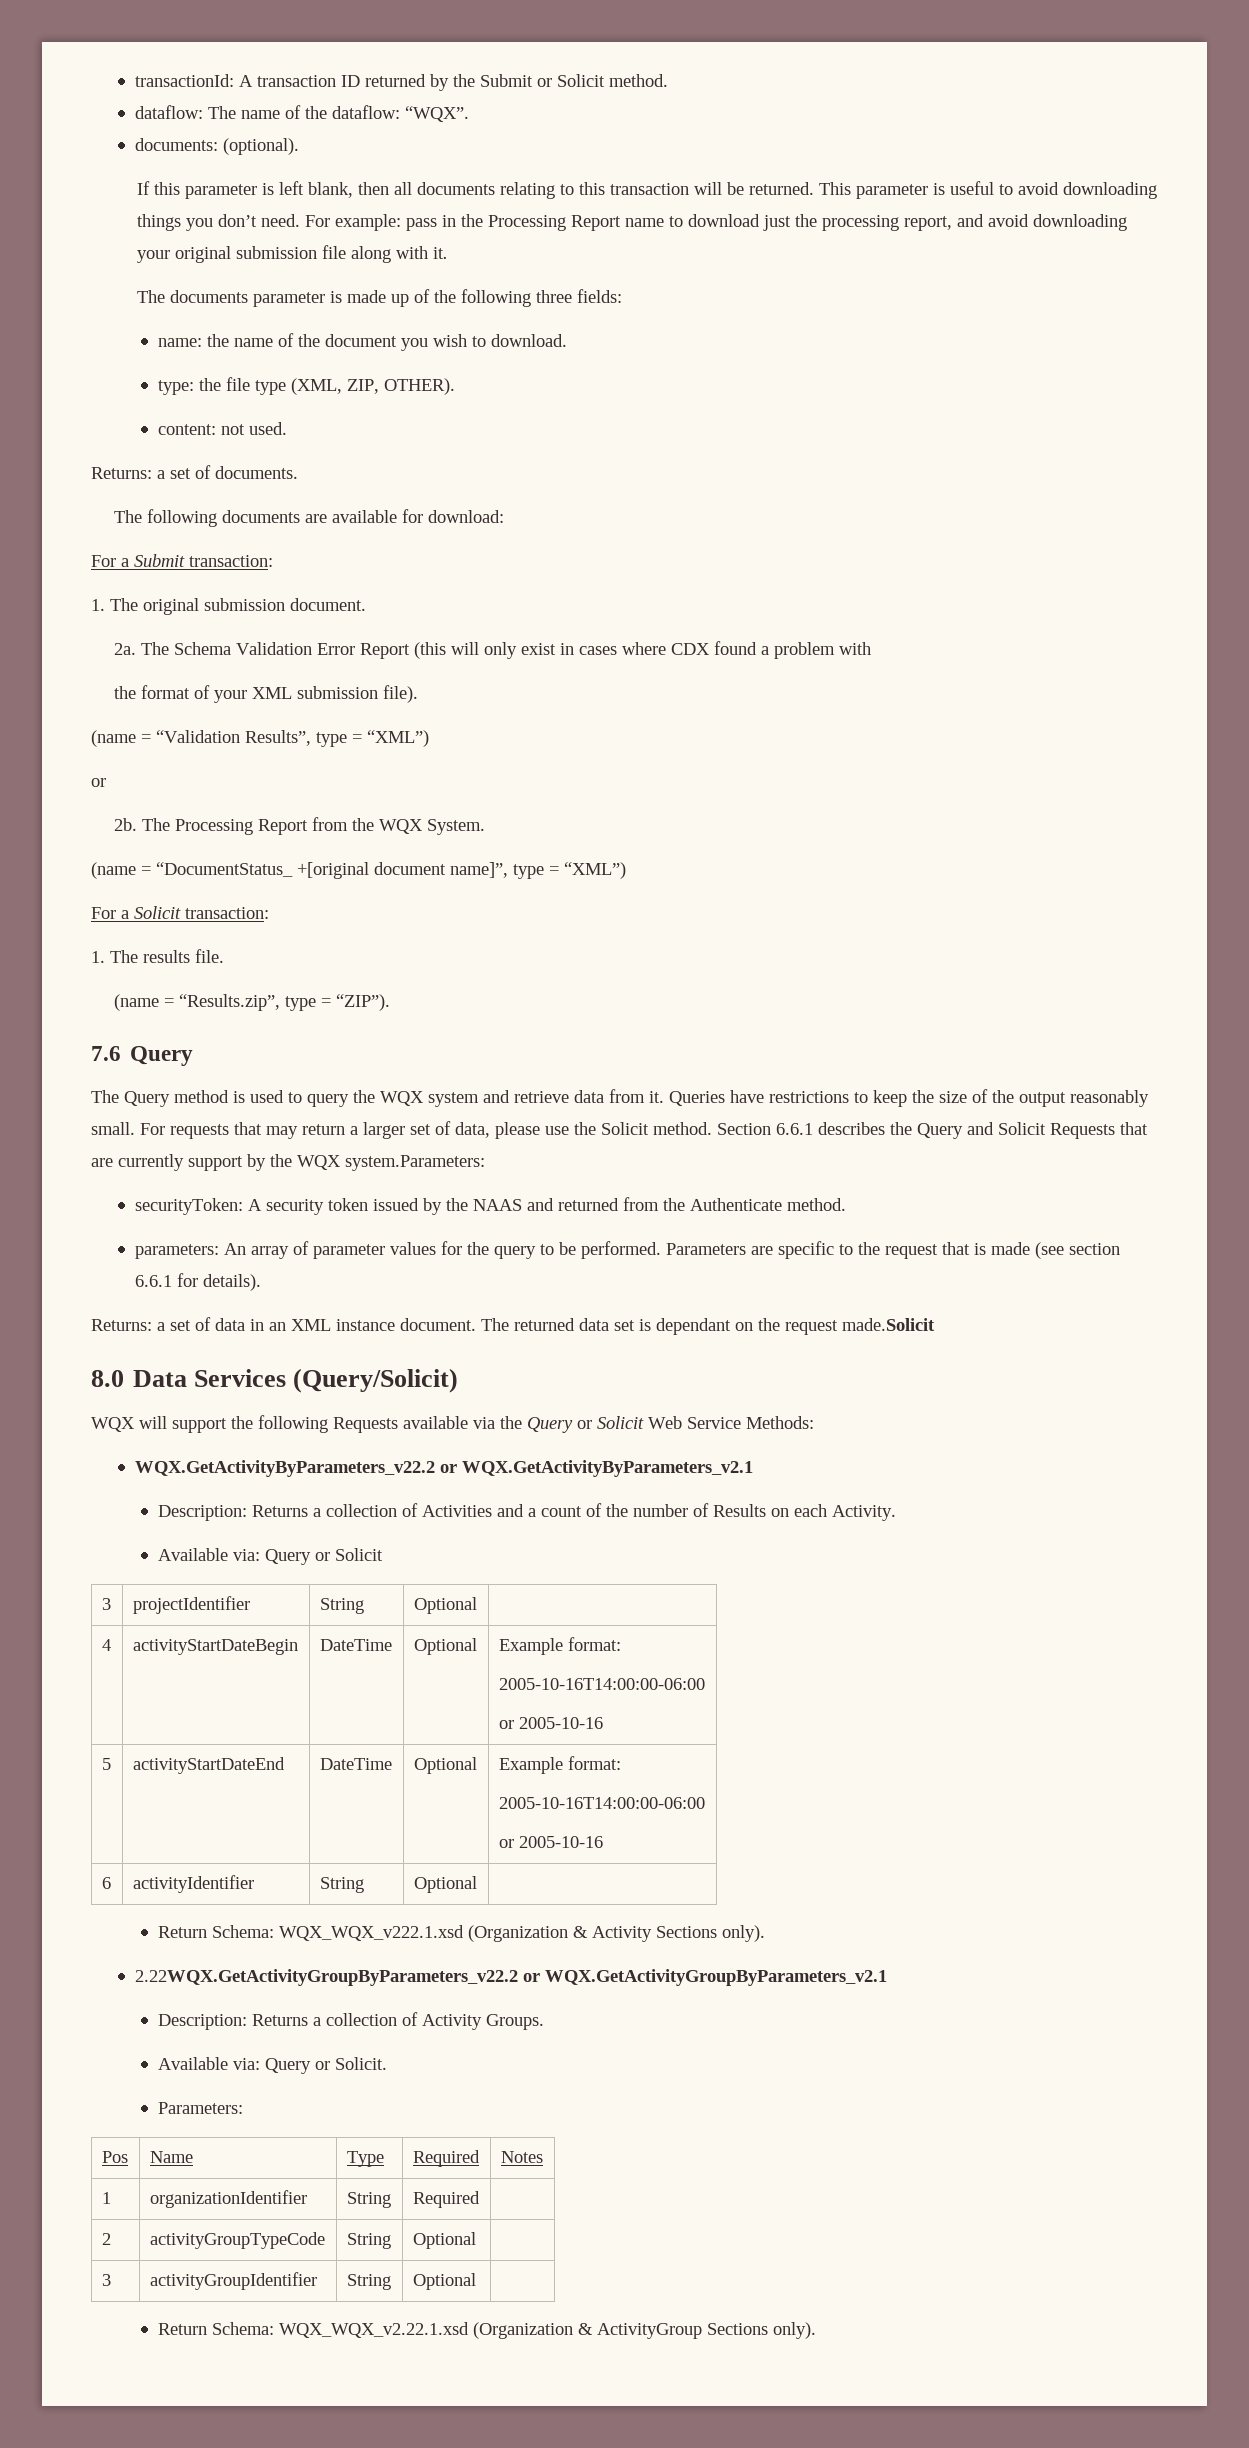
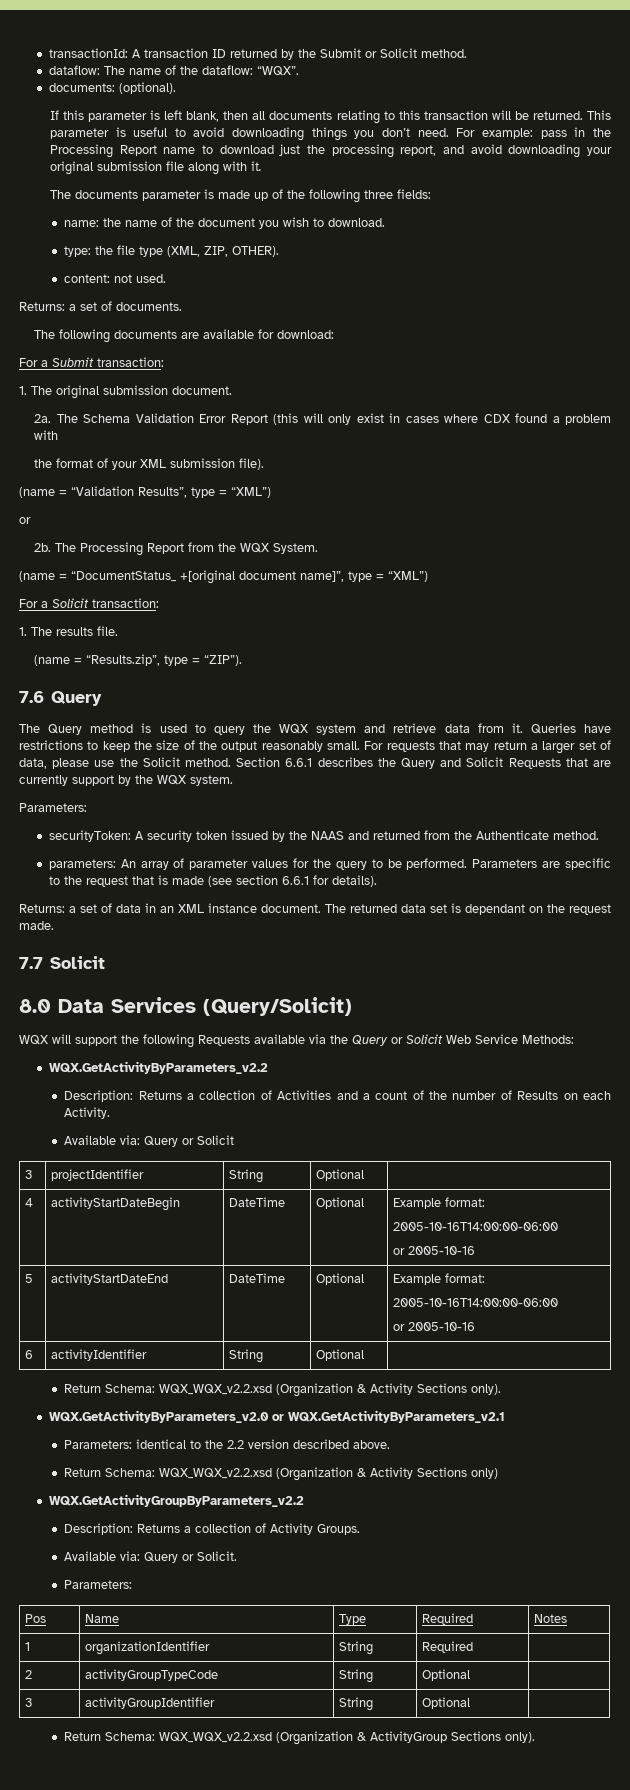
[345,1155,485,1171] system.Parameters: -> [190,775,233,786] [19,803,87,812] system. // Parameters:
[842,1318,935,1331] made.Solicit -> [19,921,54,930] [19,956,105,969] made. // 7.7 Solicit
[134,1460,753,1477] WQX.GetActivityByParameters_v22.2 or WQX.GetActivityByParameters_v2.1 -> [48,1061,268,1074] WQX.GetActivityByParameters_v2.2
[278,1925,464,1941] WQX_WQX_v222.1.xsd -> [159,1384,273,1395] WQX_WQX_v2.2.xsd
[134,1969,887,1986] 2.22WQX.GetActivityGroupByParameters_v22.2 or WQX.GetActivityGroupByParameters_v2.1 -> [48,1410,505,1423] [64,1439,391,1449] [64,1467,499,1481] [48,1494,304,1507] WQX.GetActivityByParameters_v2.0 or WQX.GetActivityByParameters_v2.1 // Parameters: identical to the 2.2 version described above. // Return Schema: WQX_WQX_v2.2.xsd (Organization & Activity Sections only) // WQX.GetActivityGroupByParameters_v2.2
[278,2322,469,2338] WQX_WQX_v2.22.1.xsd -> [159,1732,273,1743] WQX_WQX_v2.2.xsd

